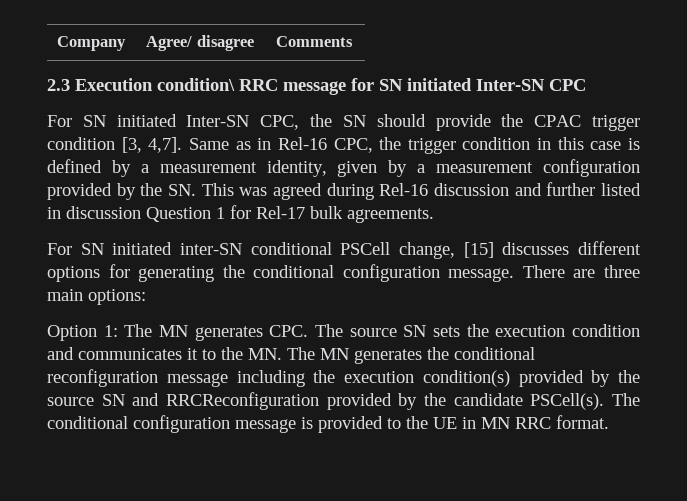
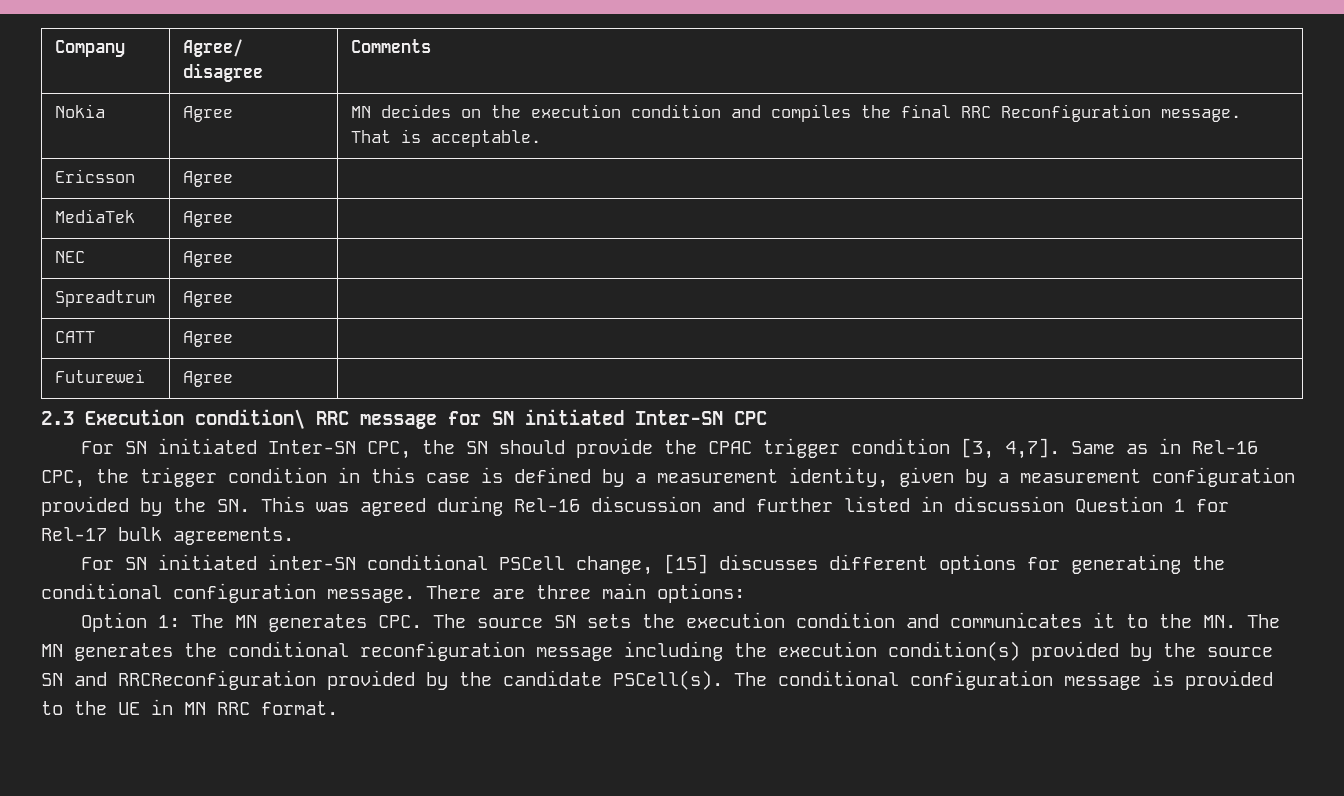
(354, 41) none -> [54,104,105,118] [182,106,233,122] [350,104,1241,122] [350,129,541,147] [54,169,135,183] [182,171,233,187] [54,209,135,223] [182,211,233,227] [54,251,85,263] [182,251,233,267] [54,290,155,307] [182,291,233,307] [54,331,95,343] [182,331,233,347] [54,369,145,383] [182,371,233,387] // Nokia | Agree | MN decides on the execution condition and compiles the final RRC Reconfiguration message. That is acceptable. // Ericsson | Agree | // MediaTek | Agree | // NEC | Agree | // Spreadtrum | Agree | // CATT | Agree | // Futurewei | Agree |

